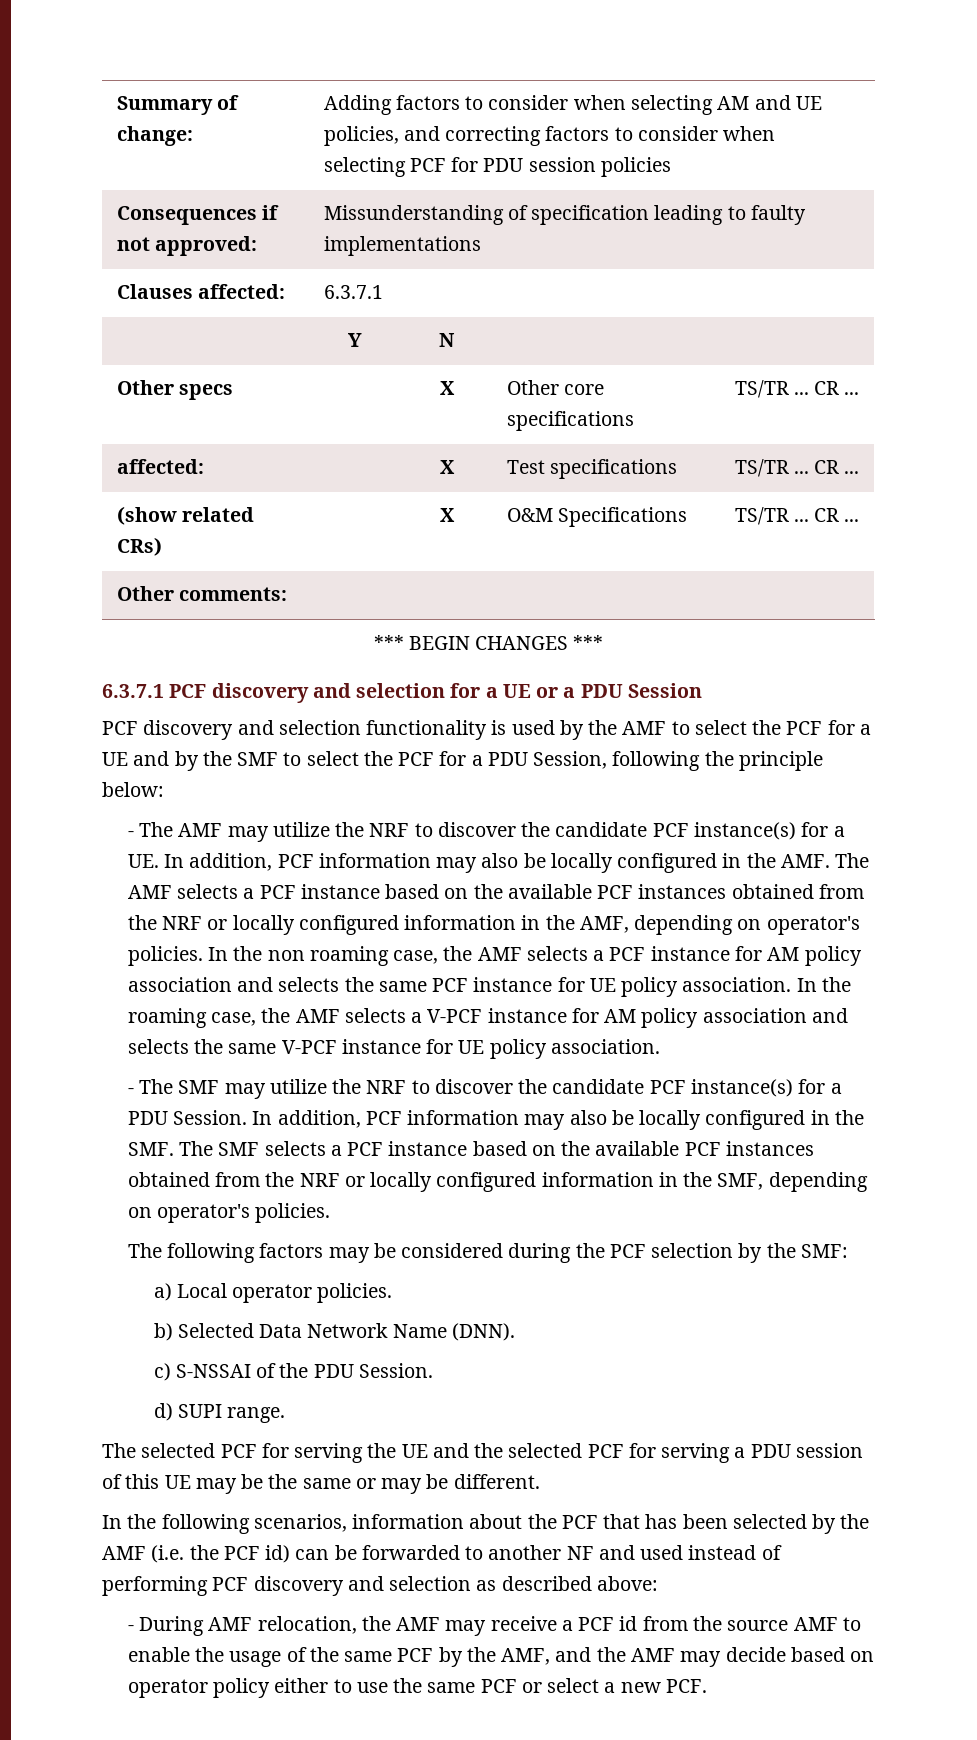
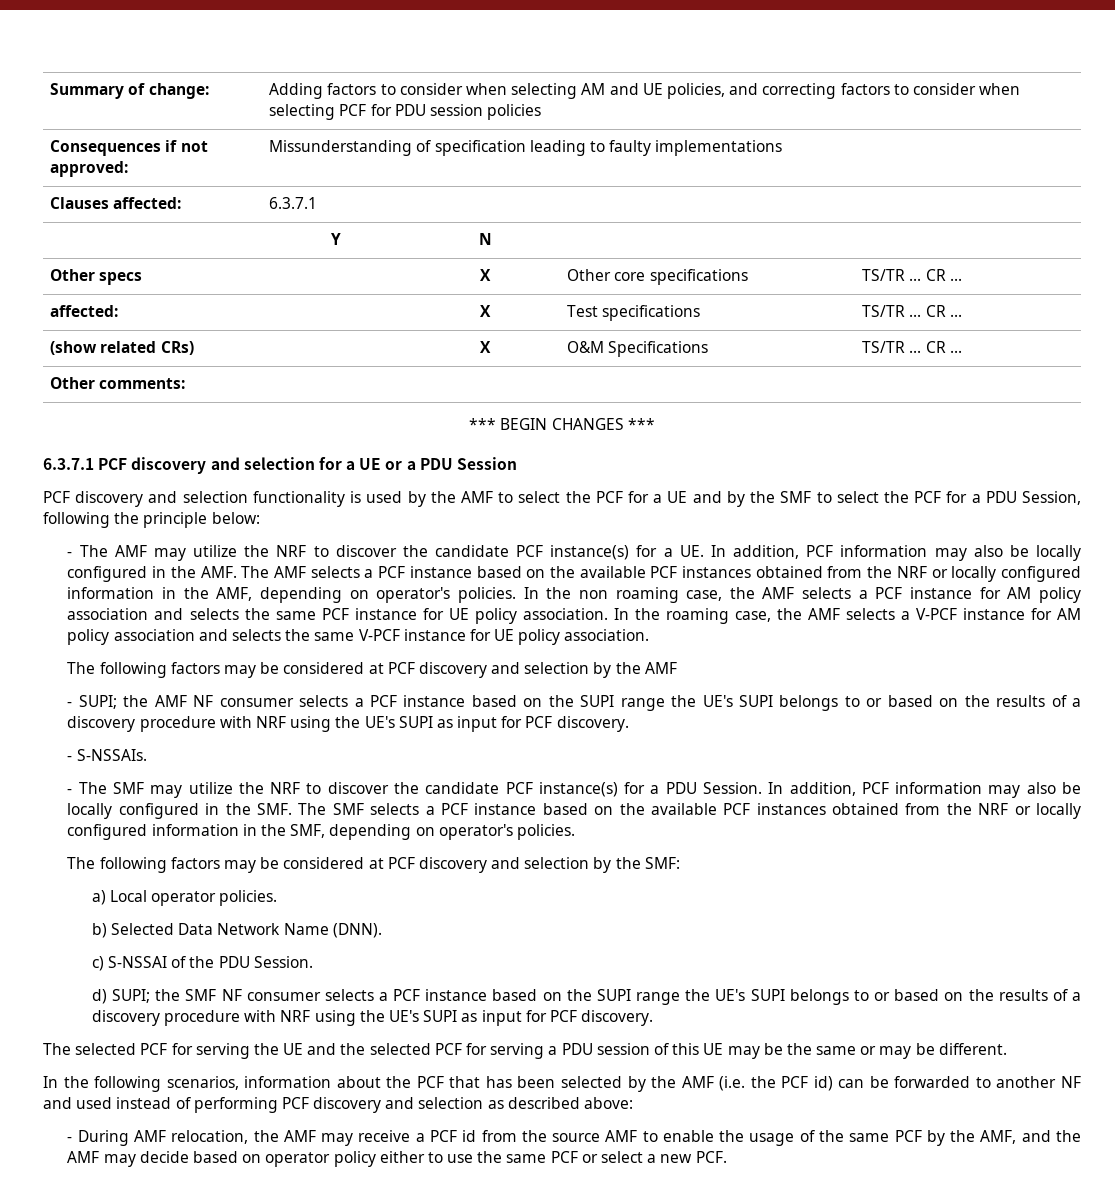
(660, 1046) none -> [67,662,677,678] [67,695,1081,711] [67,716,629,732] [67,749,147,761] // The following factors may be considered at PCF discovery and selection by the AMF // - SUPI; the AMF NF consumer selects a PCF instance based on the SUPI range the UE's SUPI belongs to or based on the results of a discovery procedure with NRF using the UE's SUPI as input for PCF discovery. // - S-NSSAIs.
[508,1243,646,1263] during the PCF -> [368,857,521,873] at PCF discovery and
[177,1404,286,1423] SUPI range. -> [112,989,1081,1005] [91,1010,654,1026] SUPI; the SMF NF consumer selects a PCF instance based on the SUPI range the UE's SUPI belongs to or based on the results of a discovery procedure with NRF using the UE's SUPI as input for PCF discovery.

